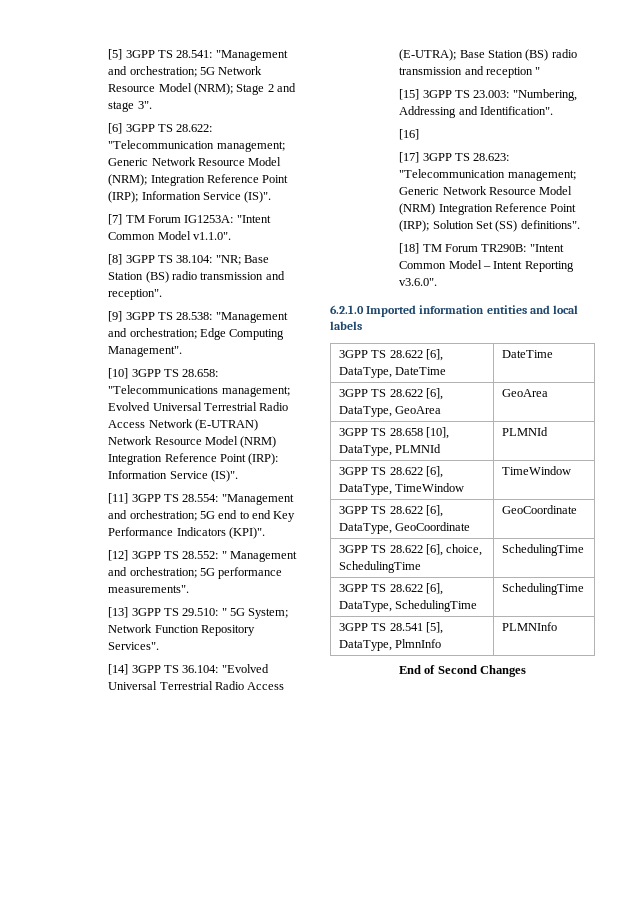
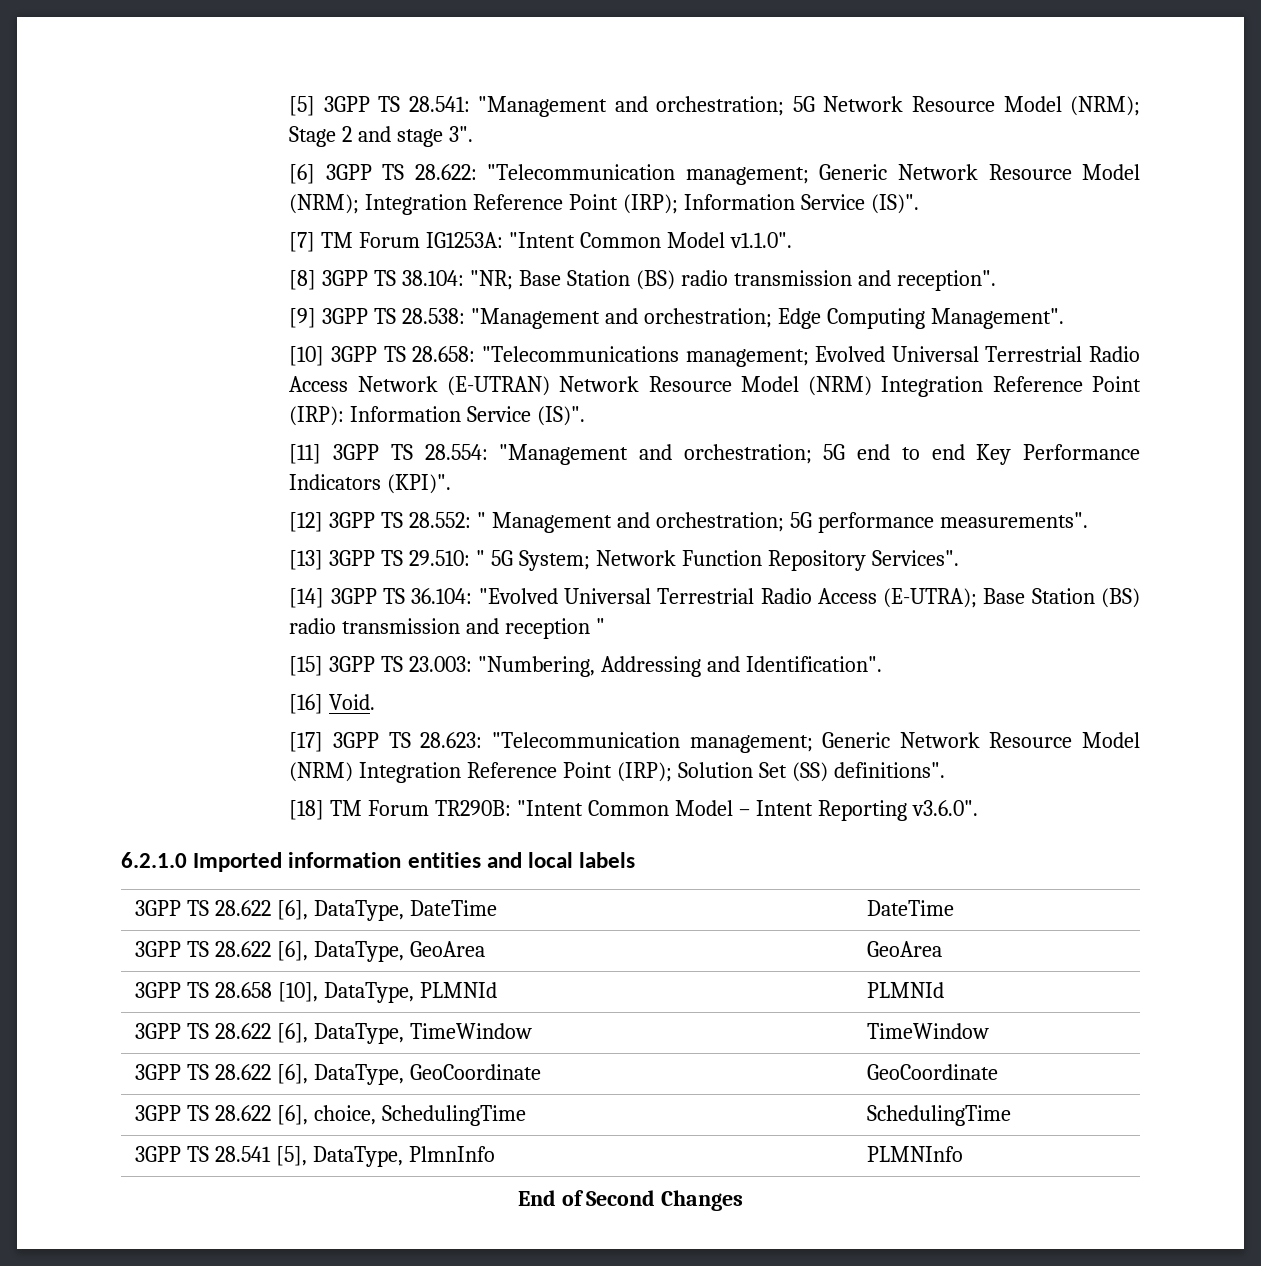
(420, 134) none -> [329,694,376,710] Void.
[338,583,444,595] [338,600,478,612] [501,583,584,595] // 3GPP TS 28.622 [6], DataType, SchedulingTime | SchedulingTime -> (1012, 1115) none

